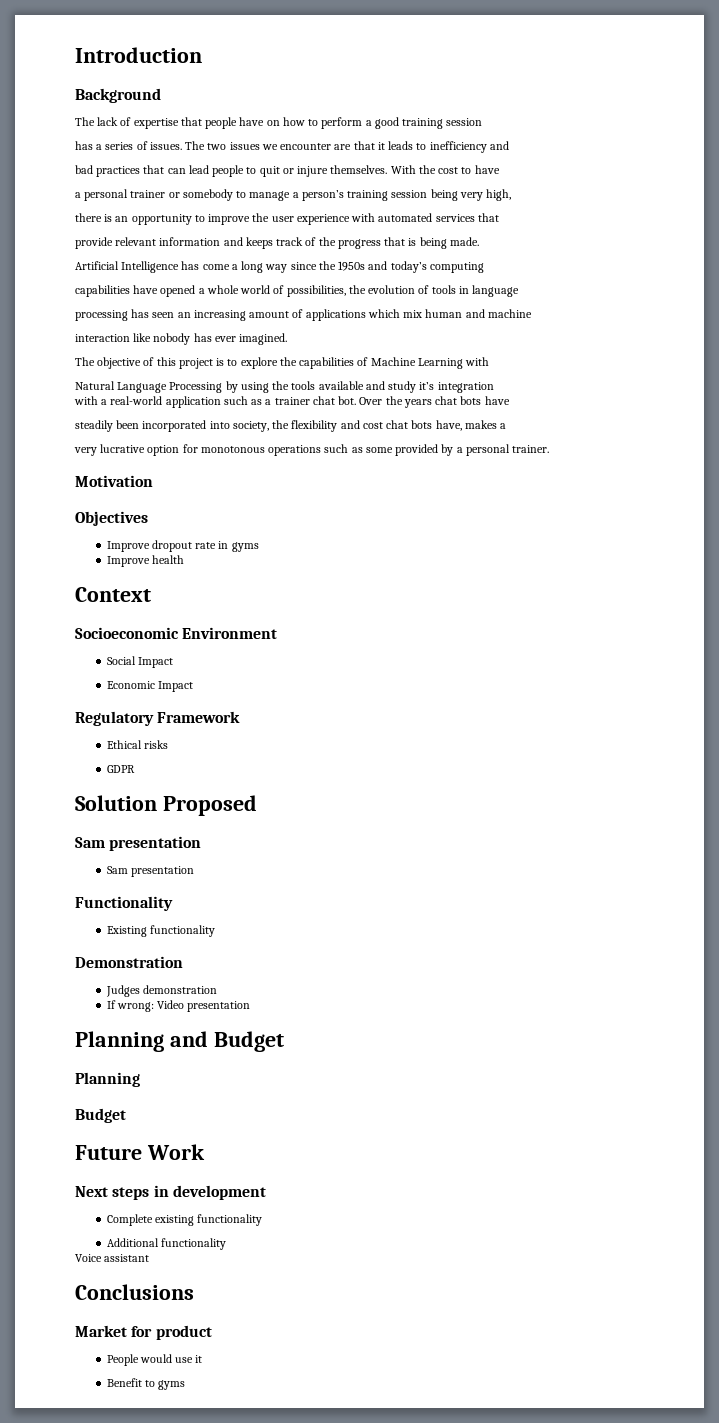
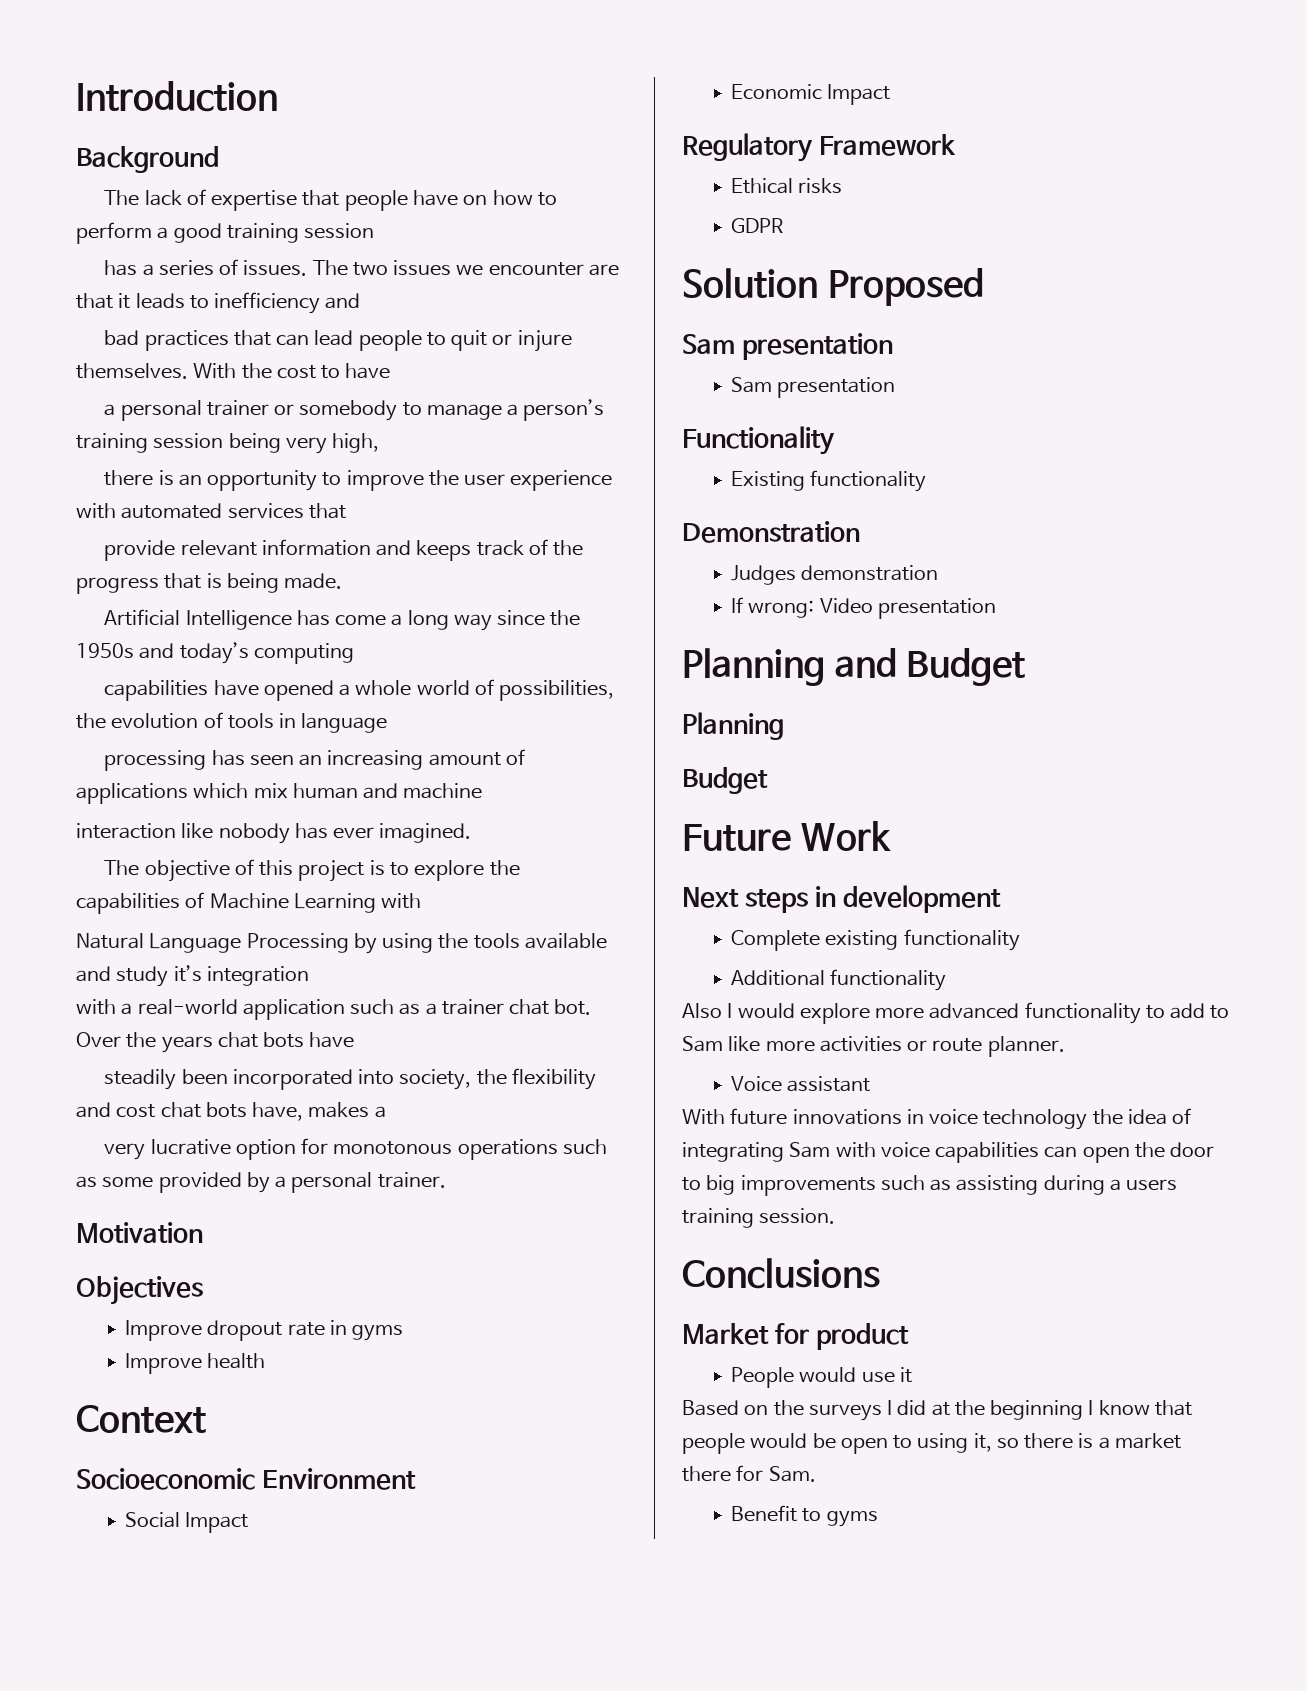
[75,1254,150,1262] Voice assistant -> [682,1002,1230,1024] [682,1036,1065,1057] [731,1076,871,1092] [682,1108,1192,1130] [682,1142,1215,1163] [682,1175,1178,1196] [682,1208,836,1228] Also I would explore more advanced functionality to add to Sam like more activities or route planner. // Voice assistant // With future innovations in voice technology the idea of integrating Sam with voice capabilities can open the door to big improvements such as assisting during a users training session.
(203, 1359) none -> [682,1400,1192,1421] [682,1433,1181,1454] [682,1465,816,1482] // Based on the surveys I did at the beginning I know that people would be open to using it, so there is a market there for Sam.

